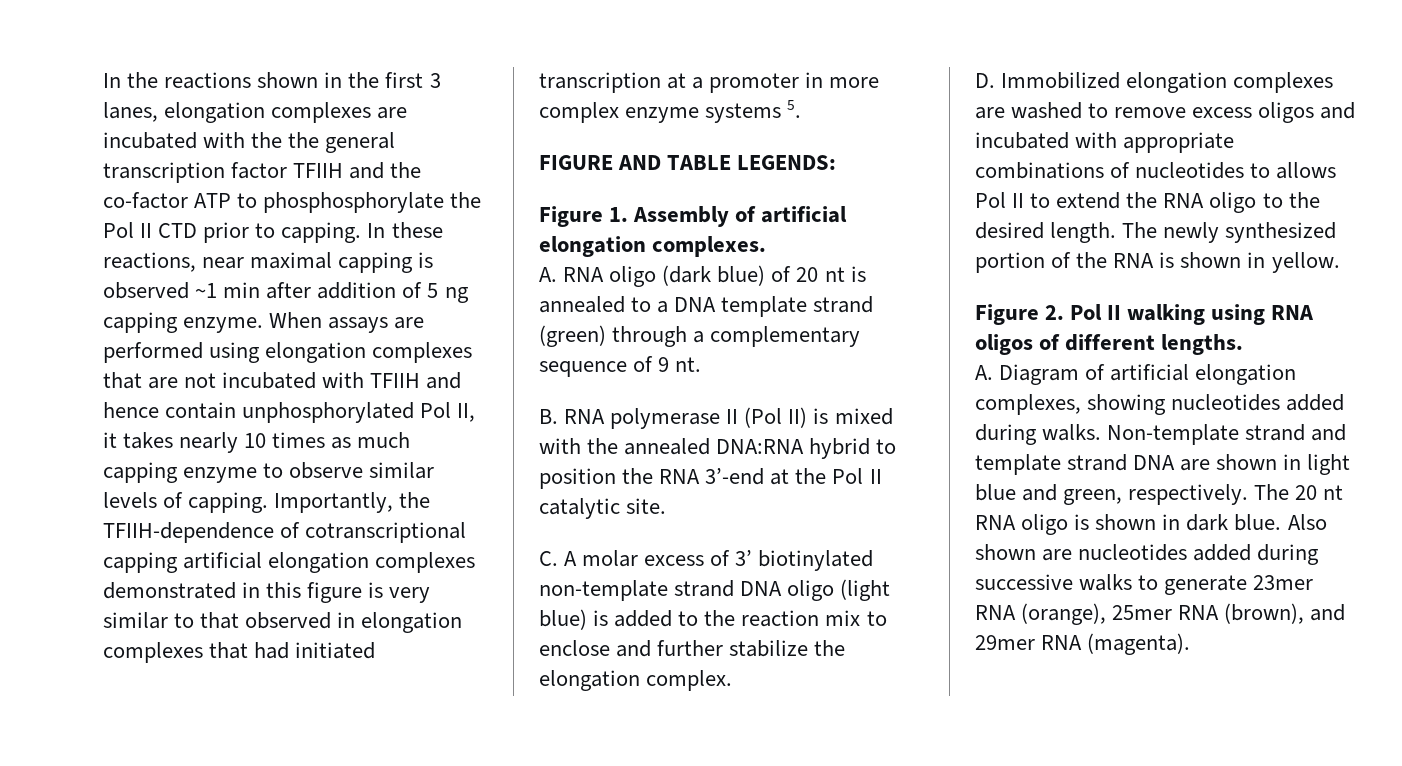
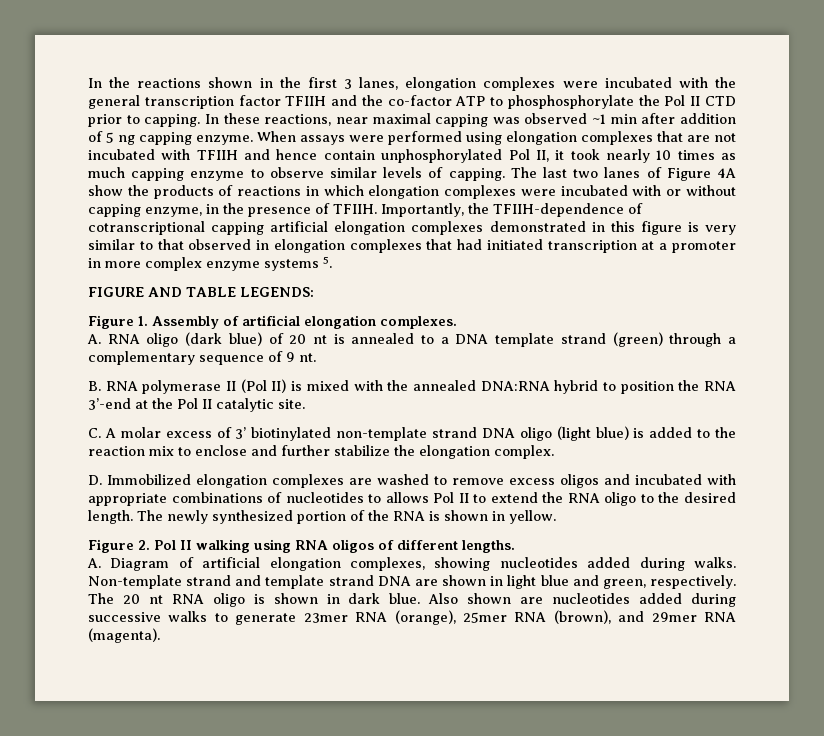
[377,107,408,119] are -> [562,81,598,88] were
[288,132,320,148] the -> (736, 82) none
[418,252,434,268] is -> [492,117,520,124] was
[394,317,425,329] are -> [349,135,384,142] were
[123,432,174,449] takes -> [570,149,600,160] took
(269, 502) none -> [510,167,737,181] [88,185,736,199] [88,203,377,217] The last two lanes of Figure 4A show the products of reactions in which elongation complexes were incubated with or without capping enzyme, in the presence of TFIIH.

